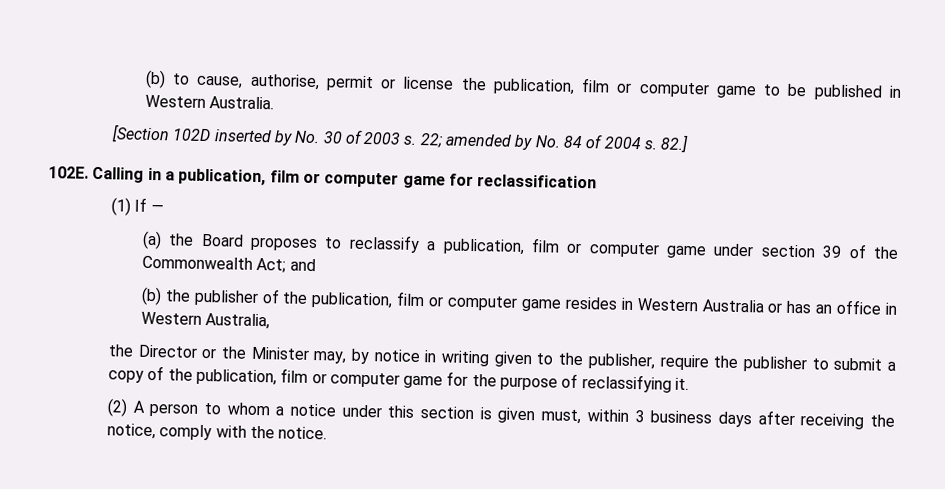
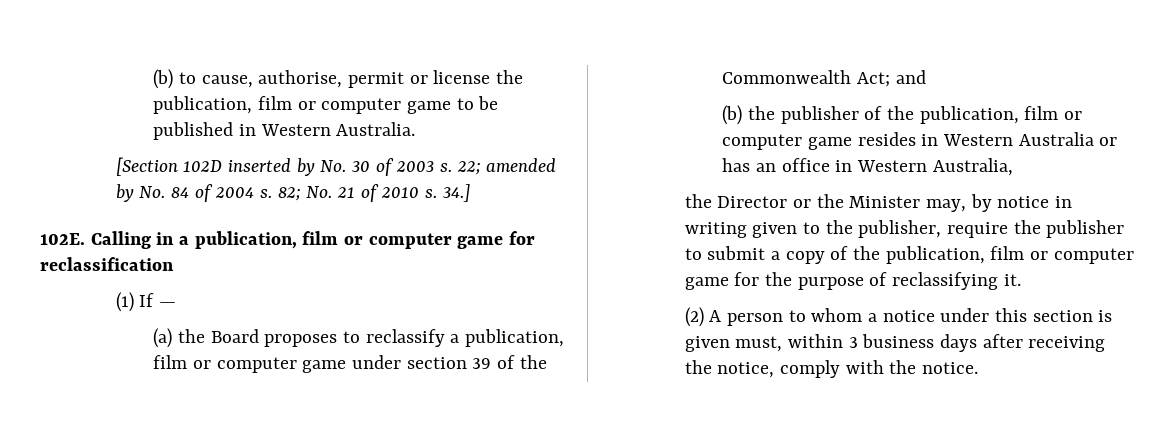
[660,134,690,154] 82.] -> [277,184,470,202] 82; No. 21 of 2010 s. 34.]

